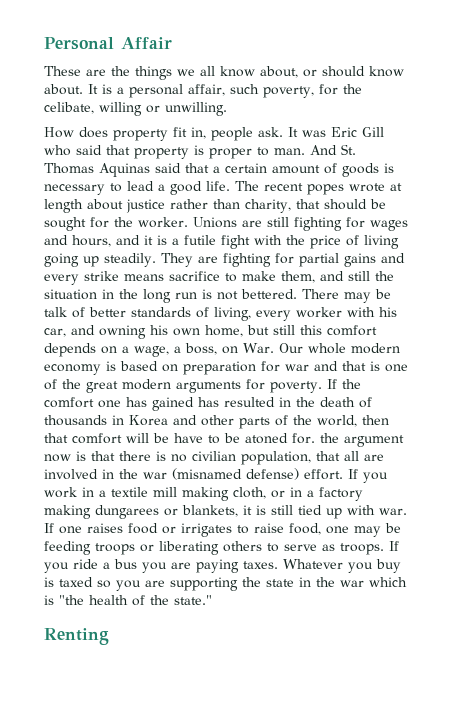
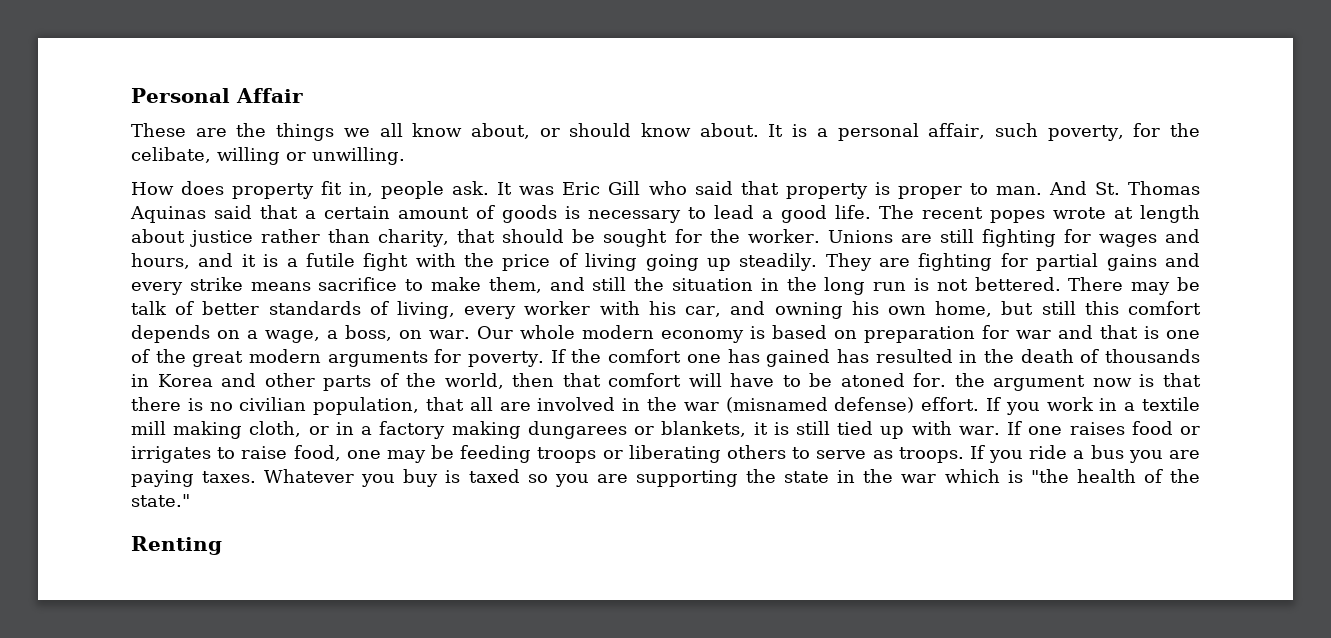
[243,343,274,353] War. -> [429,330,471,339] war.
[153,433,169,443] be -> (722, 380) none

